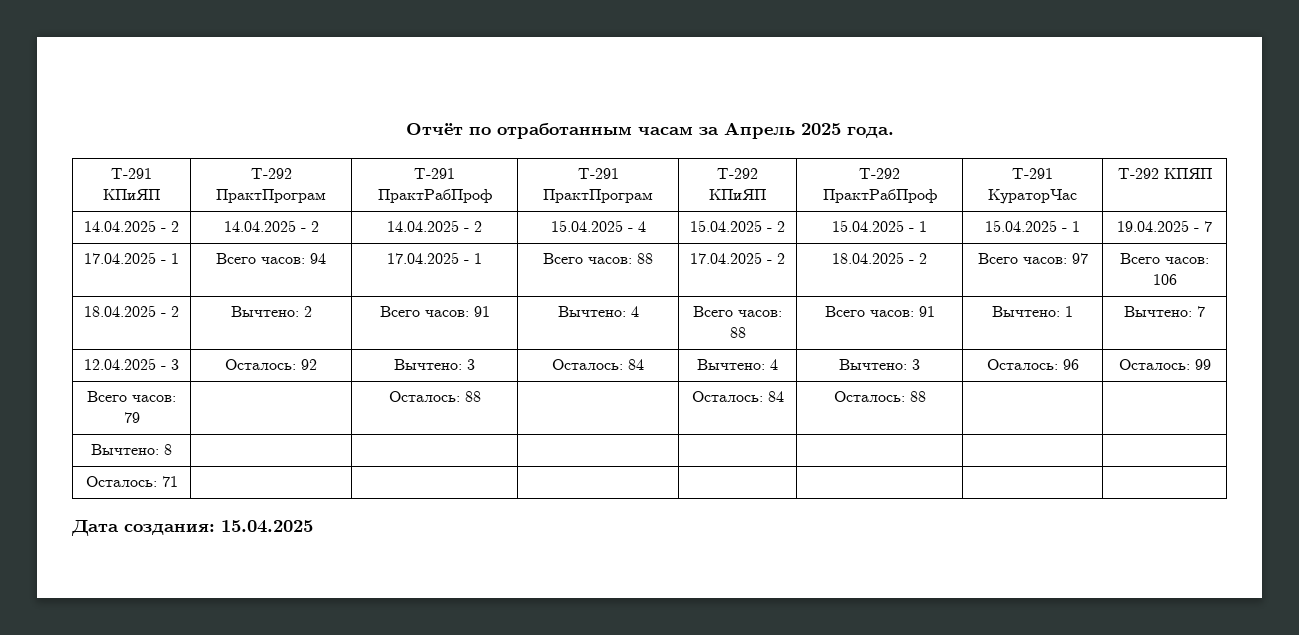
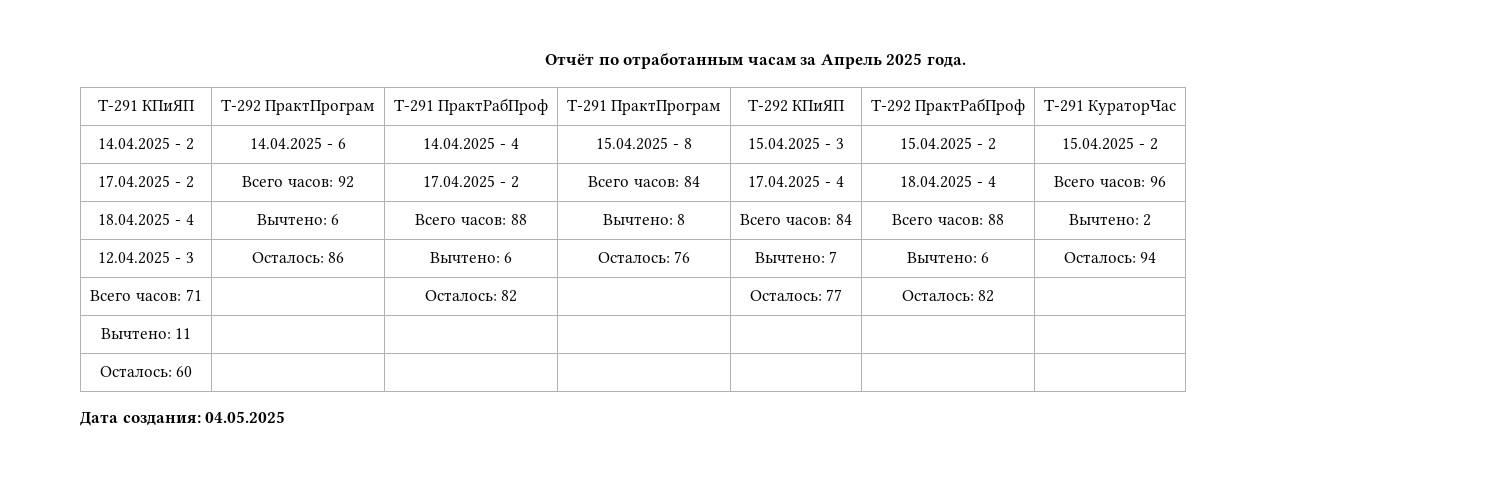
[1117,168,1212,179] [84,220,179,232] [223,220,319,232] [387,220,482,232] [550,220,646,232] | Т-292 КПЯП // 14.04.2025 - 2 | 14.04.2025 - 2 | 14.04.2025 - 2 | 15.04.2025 - 4 -> [98,137,194,150] [250,137,346,150] [423,137,519,150] [596,137,692,150] [748,137,844,150] // 14.04.2025 - 2 | 14.04.2025 - 6 | 14.04.2025 - 4 | 15.04.2025 - 8 | 15.04.2025 - 3
[919,221,927,232] [985,220,1080,232] [1117,220,1212,232] [84,252,179,264] [216,253,326,264] [387,252,482,264] [543,253,653,264] [690,252,785,264] [832,252,927,264] [977,253,1088,264] [1120,253,1209,264] [1152,274,1177,285] [84,305,179,317] [230,306,312,317] [379,306,490,317] [557,306,639,317] [693,306,782,317] [729,327,746,338] [824,306,935,317] [992,306,1073,317] [1124,306,1205,317] 1 | 15.04.2025 - 1 | 19.04.2025 - 7 // 17.04.2025 - 1 | Всего часов: 94 | 17.04.2025 - 1 | Всего часов: 88 | 17.04.2025 - 2 | 18.04.2025 - 2 | Всего часов: 97 | Всего часов: 106 // 18.04.2025 - 2 | Вычтено: 2 | Всего часов: 91 | Вычтено: 4 | Всего часов: 88 | Всего часов: 91 | Вычтено: 1 | Вычтено: 7 -> [1149,138,1158,150] [98,175,194,188] [242,176,354,188] [423,175,519,188] [588,176,700,187] [748,175,844,188] [900,175,996,188] [1054,176,1166,187] [98,213,194,226] [256,214,340,225] [415,214,527,225] [602,214,686,225] [740,214,852,225] [892,214,1004,225] [1068,214,1152,226] 2 // 17.04.2025 - 2 | Всего часов: 92 | 17.04.2025 - 2 | Всего часов: 84 | 17.04.2025 - 4 | 18.04.2025 - 4 | Всего часов: 96 // 18.04.2025 - 4 | Вычтено: 6 | Всего часов: 88 | Вычтено: 8 | Всего часов: 84 | Всего часов: 88 | Вычтено: 2
[301,359,317,370] [394,359,475,370] [552,359,644,370] [697,359,778,370] [839,359,920,370] [986,359,1079,370] [1118,359,1211,370] [87,391,176,402] [123,412,140,423] [388,391,481,402] [691,391,784,402] [833,391,926,402] [91,444,172,455] [85,476,178,487] 92 | Вычтено: 3 | Осталось: 84 | Вычтено: 4 | Вычтено: 3 | Осталось: 96 | Осталось: 99 // Всего часов: 79 | | Осталось: 88 | | Осталось: 84 | Осталось: 88 | | // Вычтено: 8 | | | | | | | // Осталось: 71 | -> [328,252,345,263] [429,252,513,263] [597,251,691,263] [754,251,838,263] [906,252,990,263] [1063,252,1157,263] [90,289,202,301] [424,290,518,302] [749,289,843,301] [901,290,995,302] [100,328,192,339] [99,366,193,377] 86 | Вычтено: 6 | Осталось: 76 | Вычтено: 7 | Вычтено: 6 | Осталось: 94 // Всего часов: 71 | | Осталось: 82 | | Осталось: 77 | Осталось: 82 | // Вычтено: 11 | | | | | | // Осталось: 60
[221,520,313,533] 15.04.2025 -> [205,411,286,423] 04.05.2025

